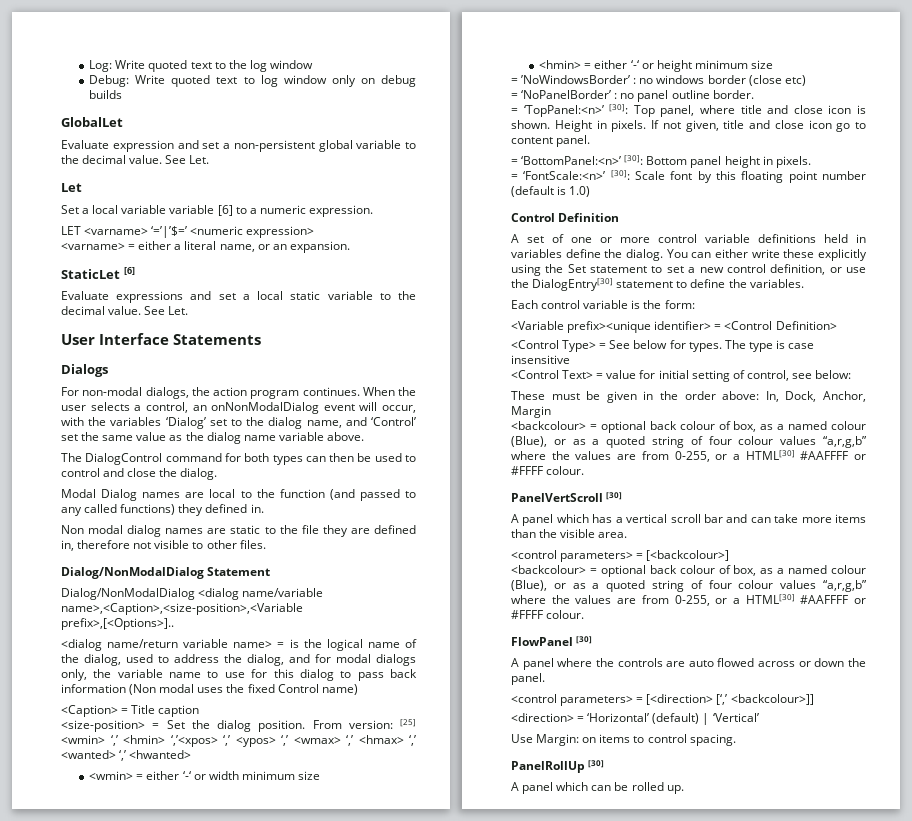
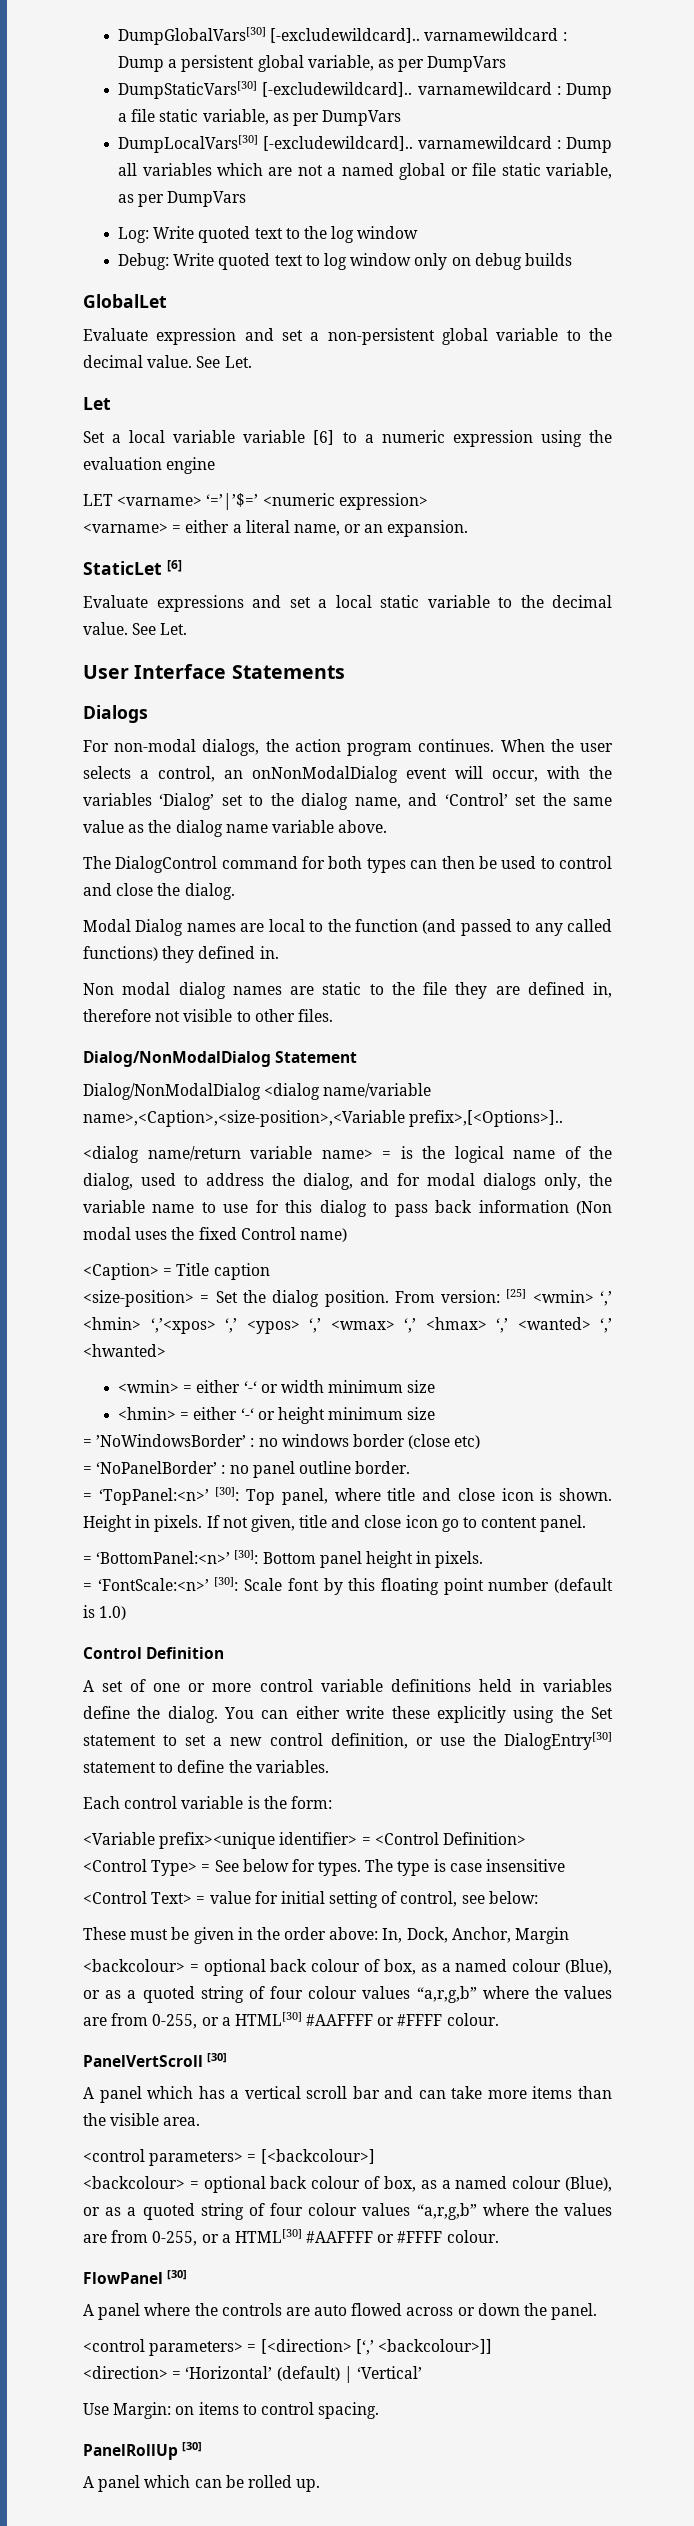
(89, 66) none -> [118,27,567,45] [118,55,507,72] [118,81,612,99] [118,109,402,126] [118,135,612,153] [118,163,613,180] [118,191,247,207] DumpGlobalVars[30] [-excludewildcard].. varnamewildcard : Dump a persistent global variable, as per DumpVars // DumpStaticVars[30] [-excludewildcard].. varnamewildcard : Dump a file static variable, as per DumpVars // DumpLocalVars[30] [-excludewildcard].. varnamewildcard : Dump all variables which are not a named global or file static variable, as per DumpVars //
[308,205,373,217] expression. -> [452,430,612,447] [83,457,216,474] expression using the evaluation engine

